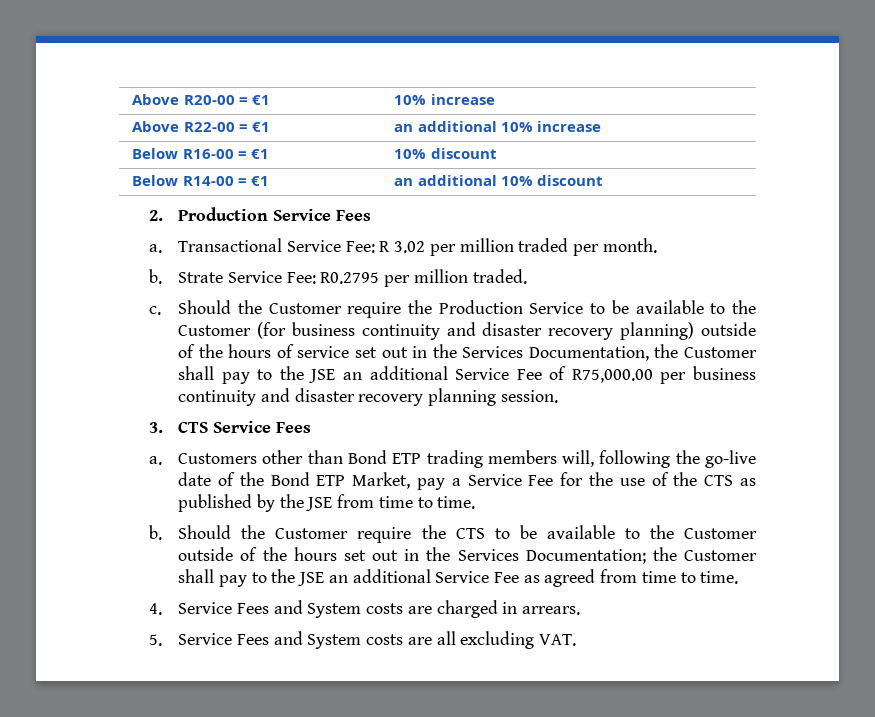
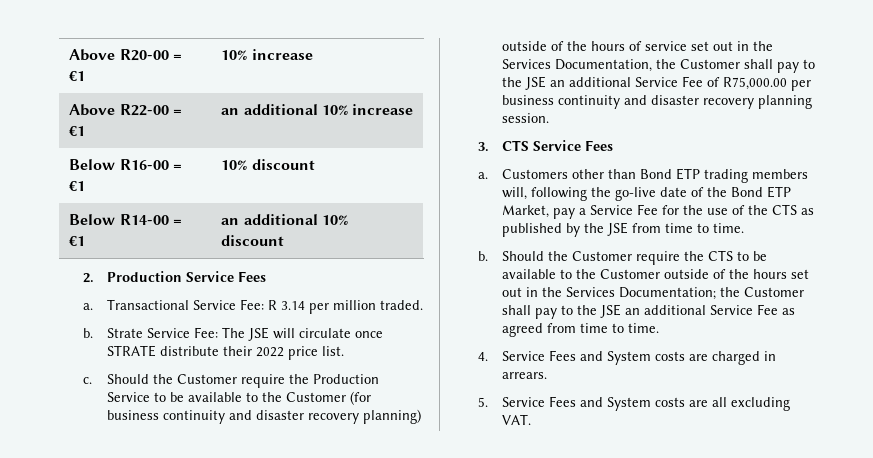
[394,238,657,256] 3.02 per million traded per month. -> [281,300,424,314] 3.14 per million traded.
[320,269,527,287] R0.2795 per million traded. -> [222,327,384,341] [107,345,345,360] The JSE will circulate once STRATE distribute their 2022 price list.

